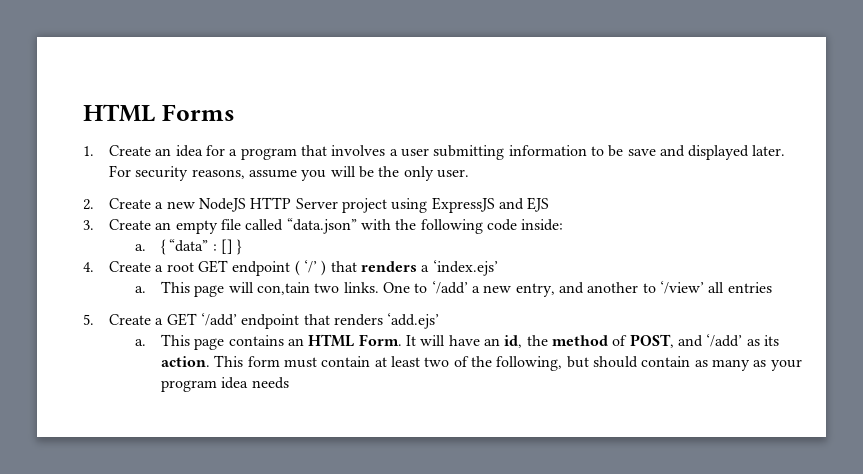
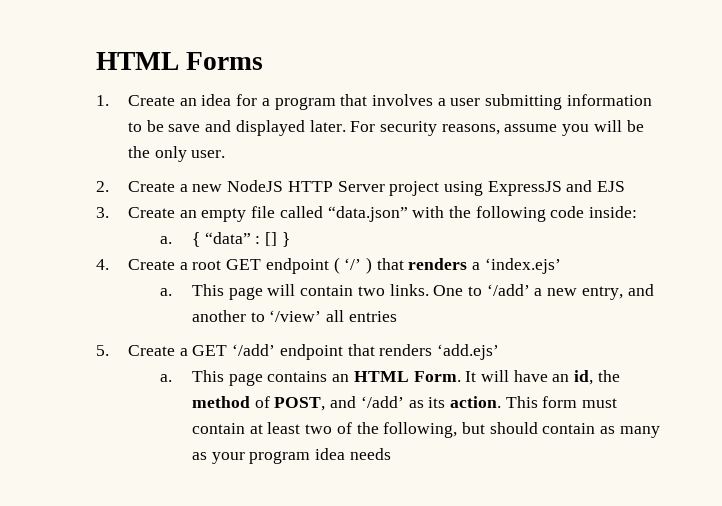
[257,282,311,295] con,tain -> [300,285,354,296] contain

